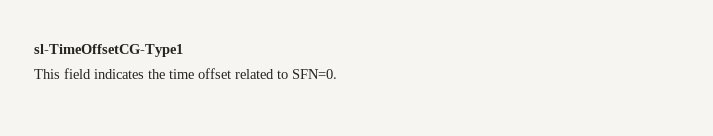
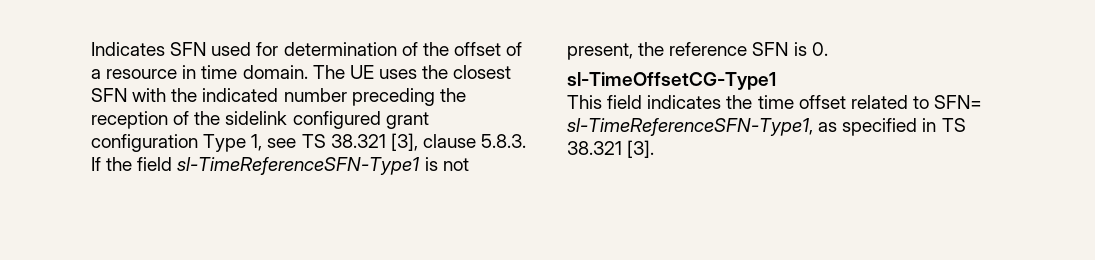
(34, 50) none -> [91,42,523,56] [91,65,512,79] [91,88,466,106] [91,111,429,129] [91,133,527,152] [91,157,469,175] [567,42,828,60] Indicates SFN used for determination of the offset of a resource in time domain. The UE uses the closest SFN with the indicated number preceding the reception of the sidelink configured grant configuration Type 1, see TS 38.321 [3], clause 5.8.3. If the field sl-TimeReferenceSFN-Type1 is not present, the reference SFN is 0. //
[292,69,337,79] SFN=0. -> [934,95,983,109] [567,118,966,136] [567,140,655,158] SFN= sl-TimeReferenceSFN-Type1, as specified in TS 38.321 [3].

